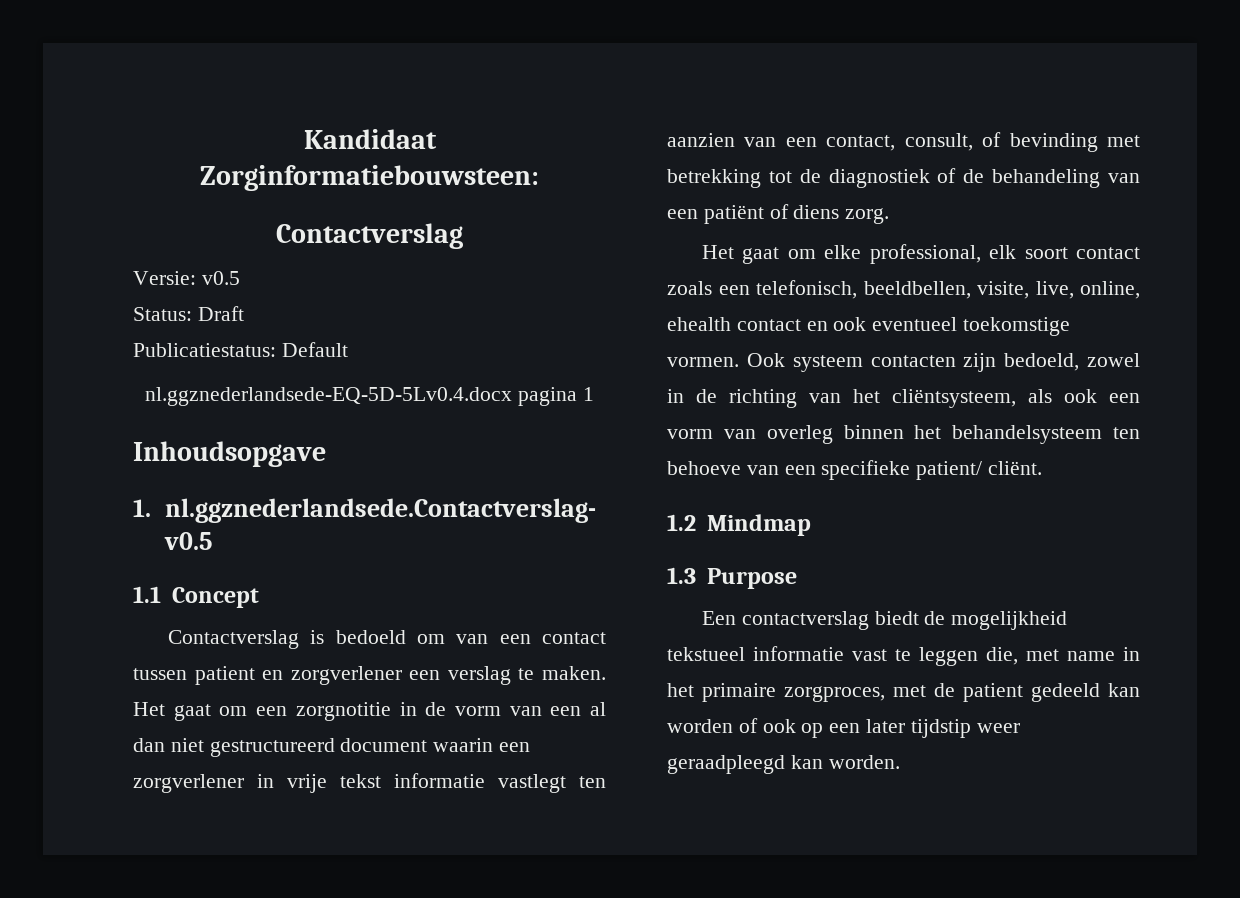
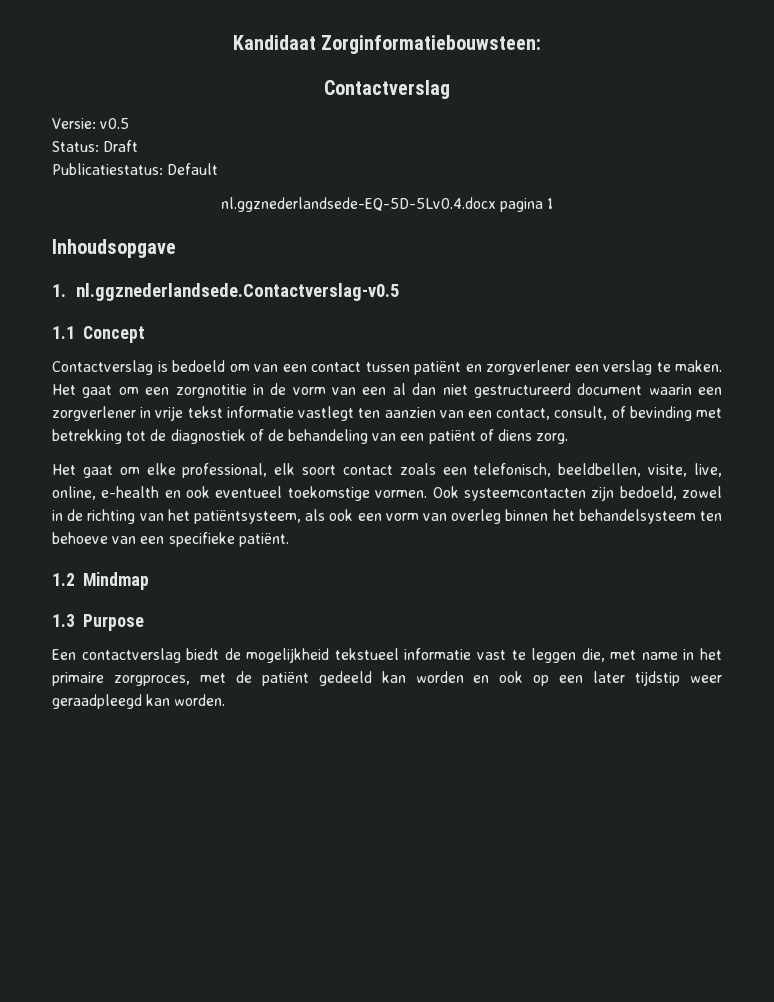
[194,666,255,685] patient -> [414,360,461,375] patiënt
[667,317,801,331] ehealth contact -> [101,486,160,498] e-health
[792,355,956,372] systeem contacten -> [463,488,586,501] systeemcontacten
[892,389,1016,408] cliëntsysteem, -> [193,509,301,524] patiëntsysteem,
[916,461,1043,480] patient/ cliënt. -> [238,532,289,547] patiënt.
[963,683,1023,702] patient -> [261,671,309,686] patiënt
[738,718,758,733] of -> [473,675,490,683] en

